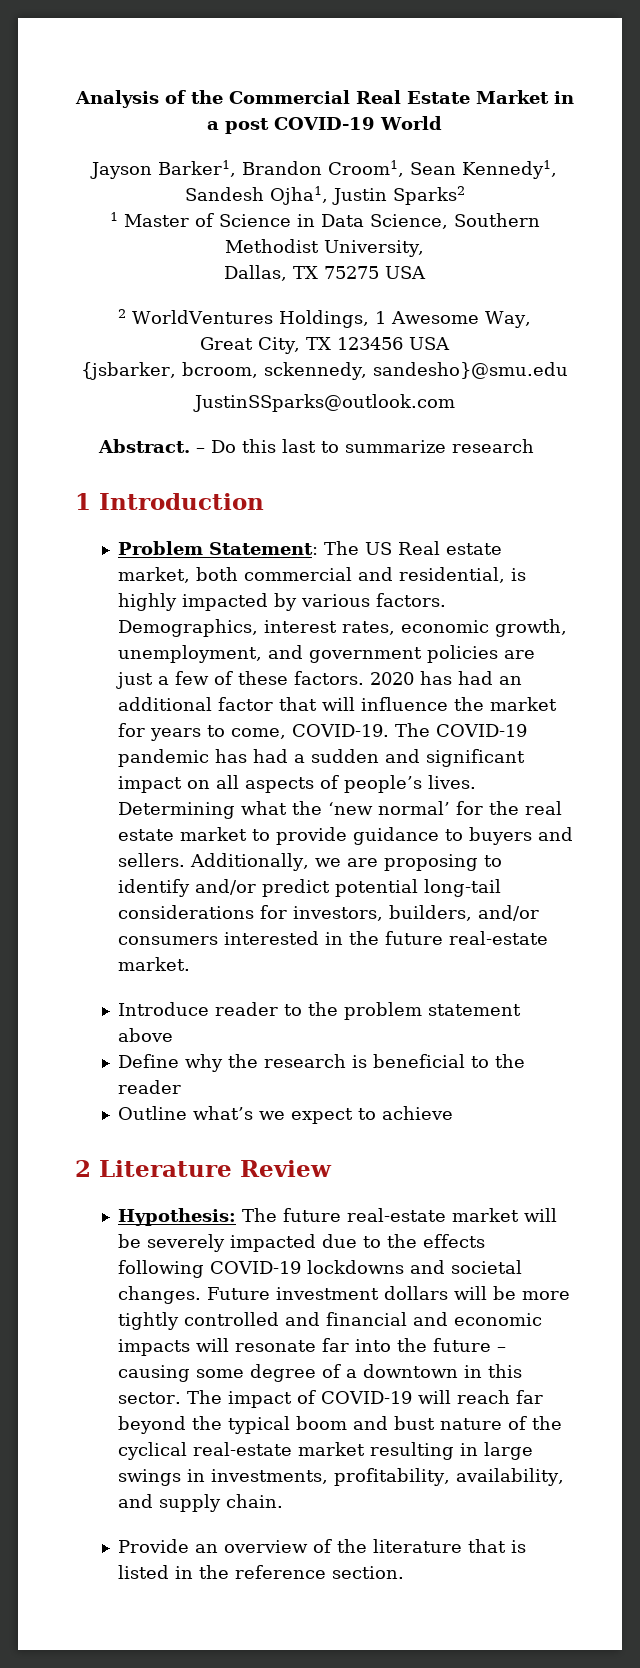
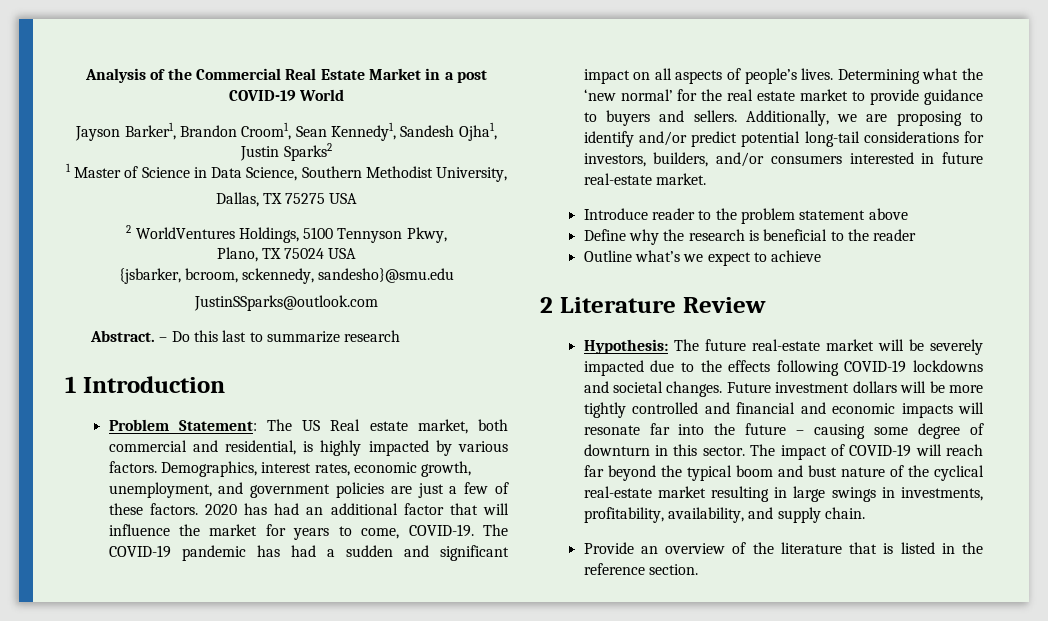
[375,311,531,328] [199,337,404,354] 1 Awesome Way, // Great City, TX 123456 -> [303,227,447,243] [216,247,325,262] 5100 Tennyson Pkwy, // Plano, TX 75024
[349,931,380,945] the -> (935, 158) none
[346,1364,459,1378] a downtown -> [583,444,650,456] downturn

